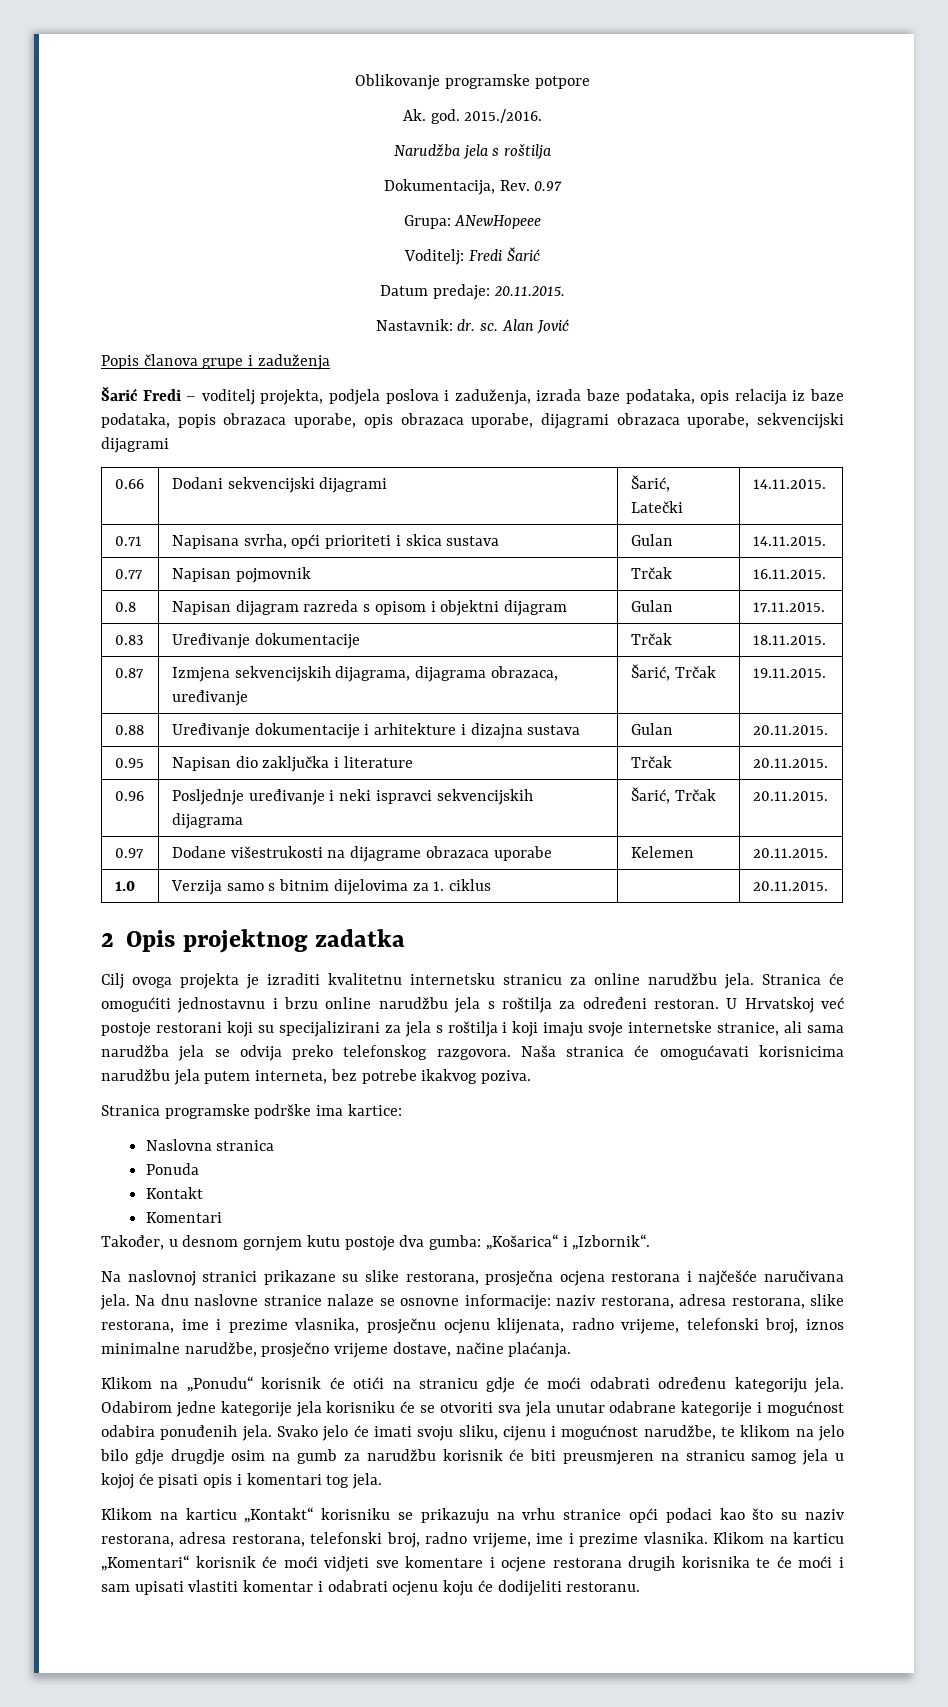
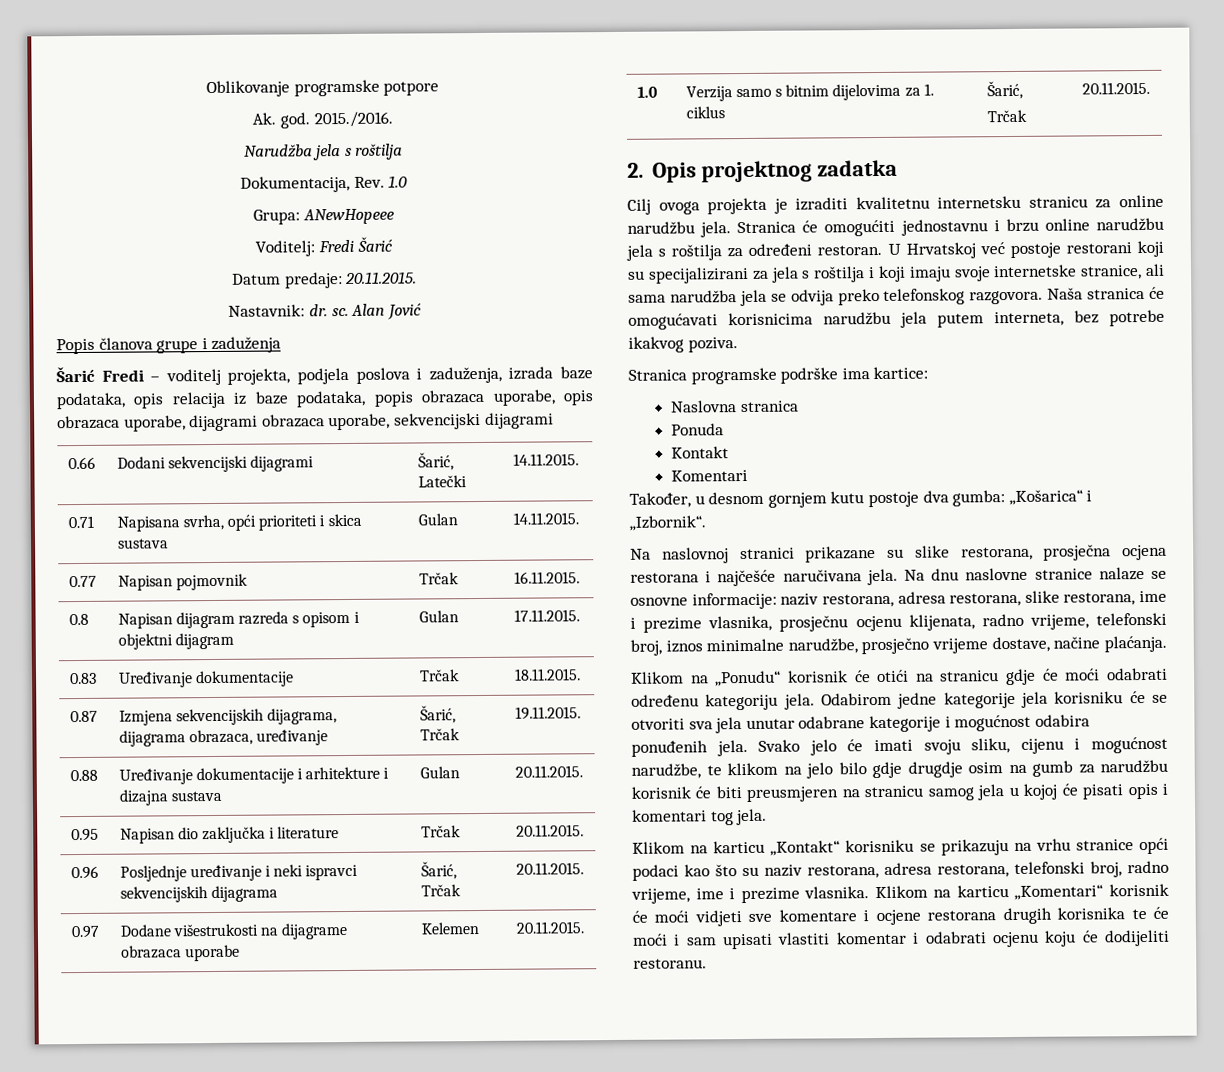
[534,181,563,191] 0.97 -> [388,175,409,188] 1.0
[752,881,828,891] [101,933,114,947] | 20.11.2015. // 2 -> [986,80,1023,100] [986,109,1027,123] [1081,81,1150,95] [627,162,644,178] Šarić, // Trčak | 20.11.2015. // 2.

